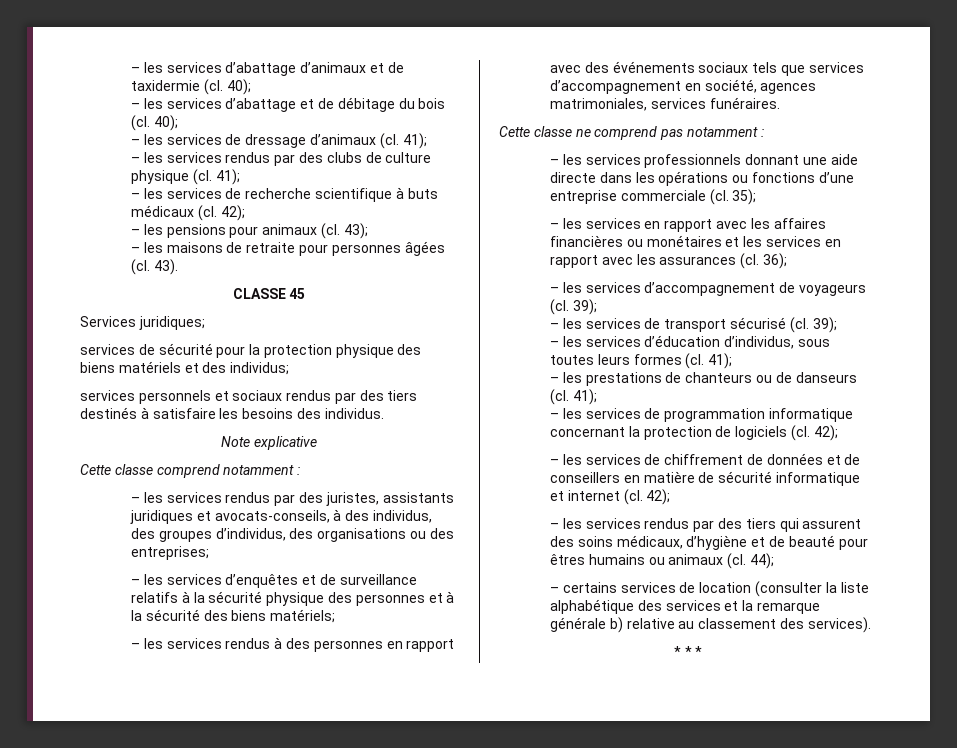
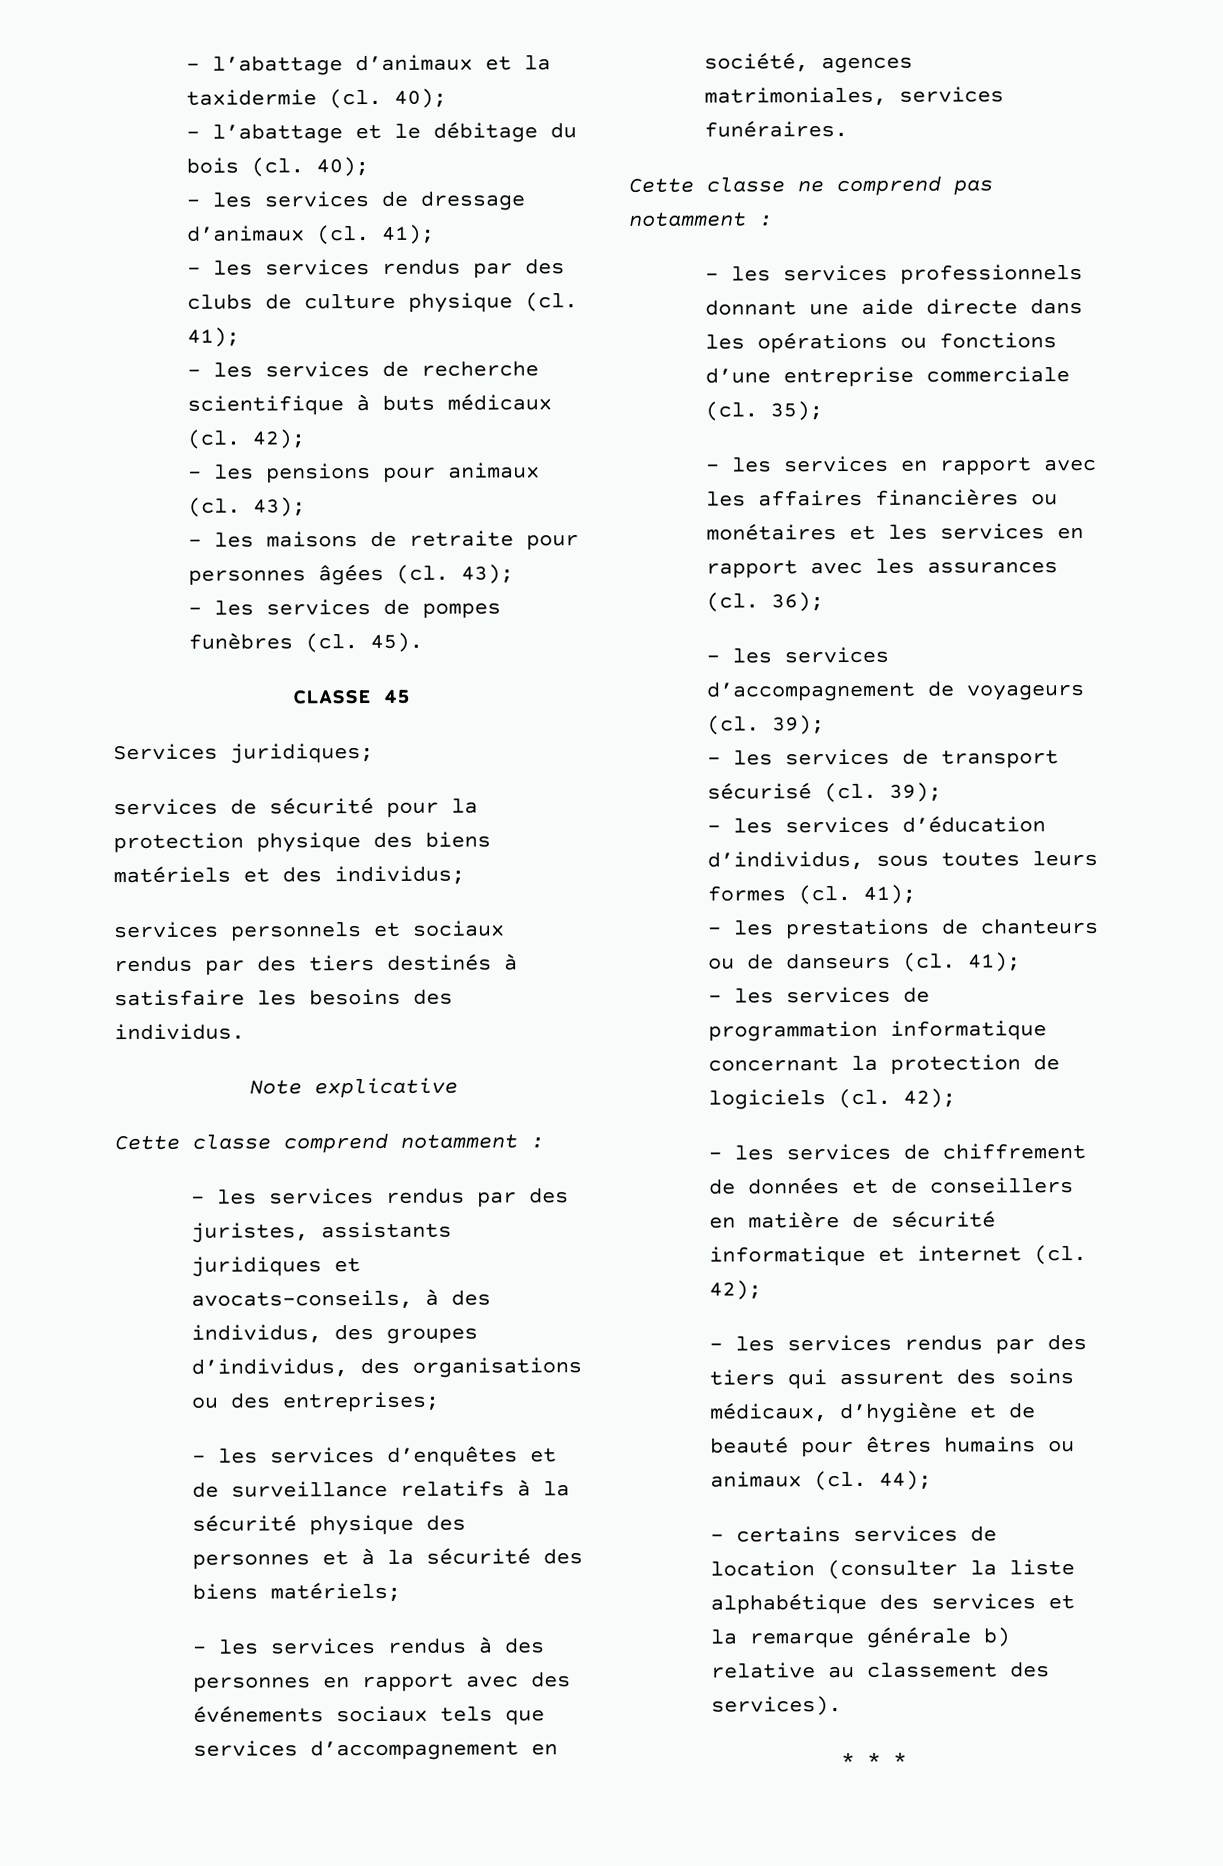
[131,62,297,76] – les services d’abattage -> [185,55,343,76] – l’abattage
[387,62,404,73] de -> [523,54,551,71] la
[143,98,335,112] les services d’abattage et de -> [211,122,421,144] l’abattage et le
[153,259,178,275] 43). -> [460,564,514,584] [187,598,501,619] [187,632,423,653] 43); // – les services de pompes funèbres (cl. 45).

